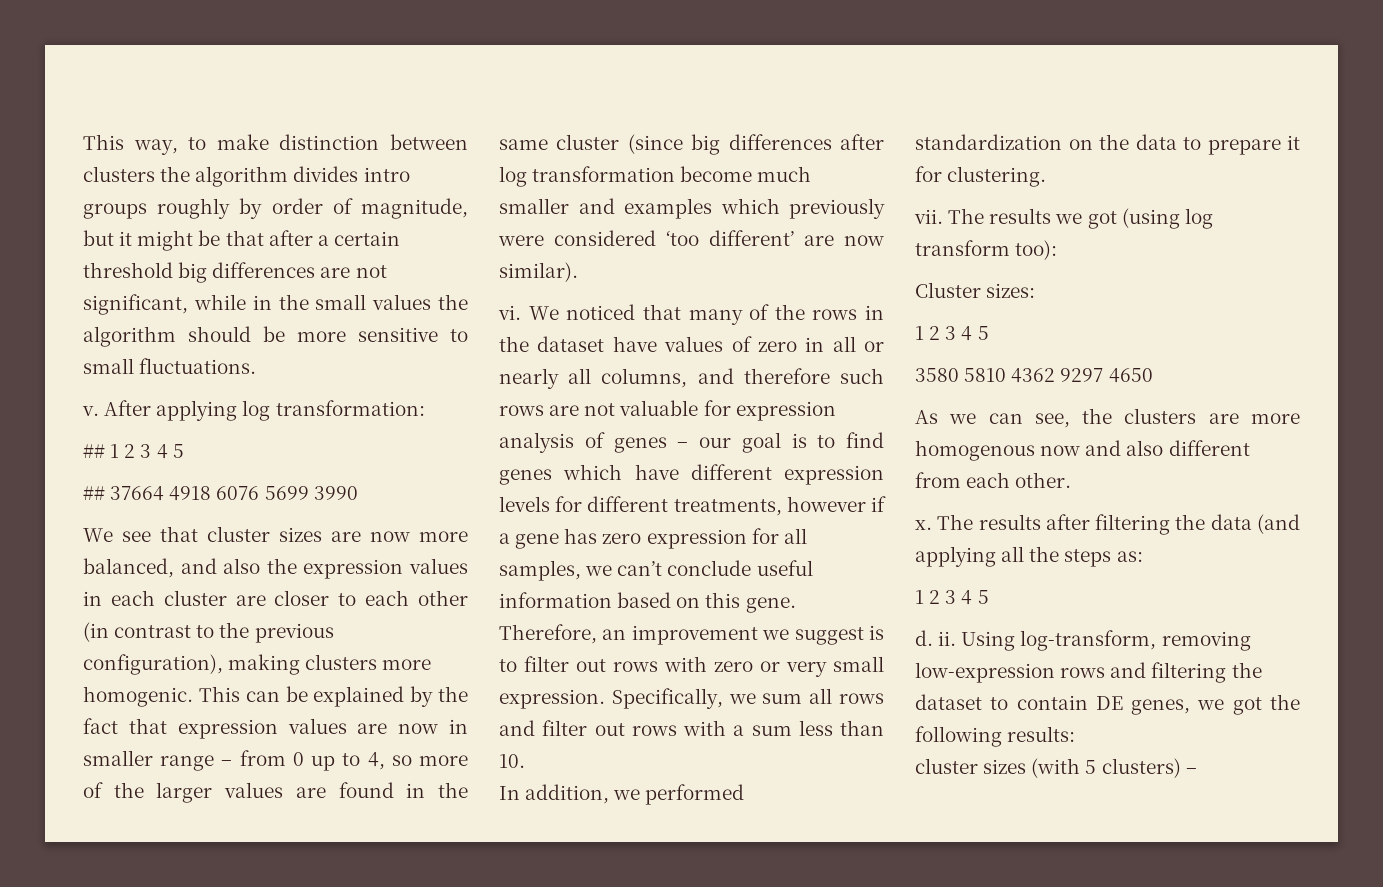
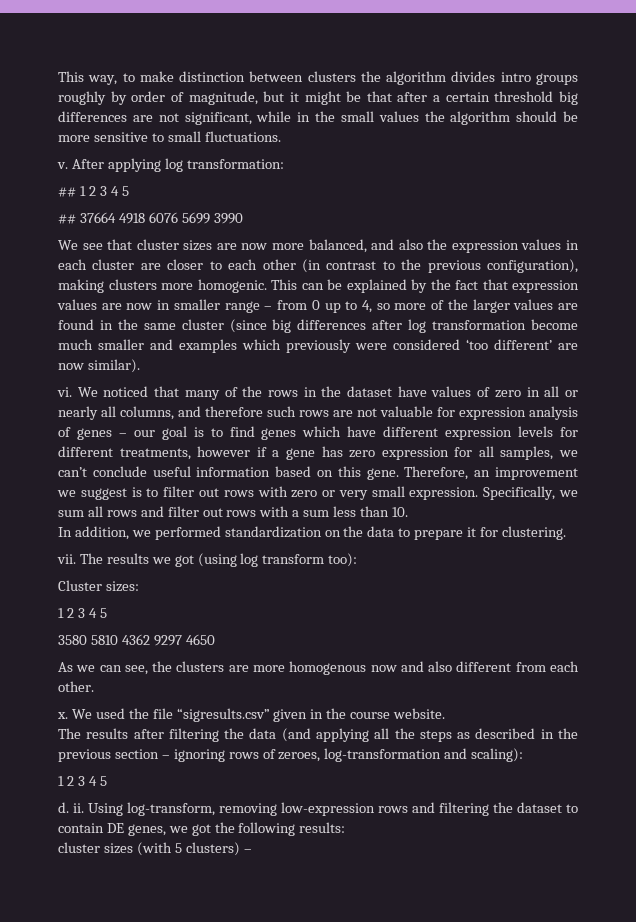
(932, 525) none -> [71,708,446,722] We used the file “sigresults.csv” given in the course website. //
[1116,551,1143,562] as: -> [457,728,578,739] [58,748,524,762] as described in the previous section – ignoring rows of zeroes, log-transformation and scaling):

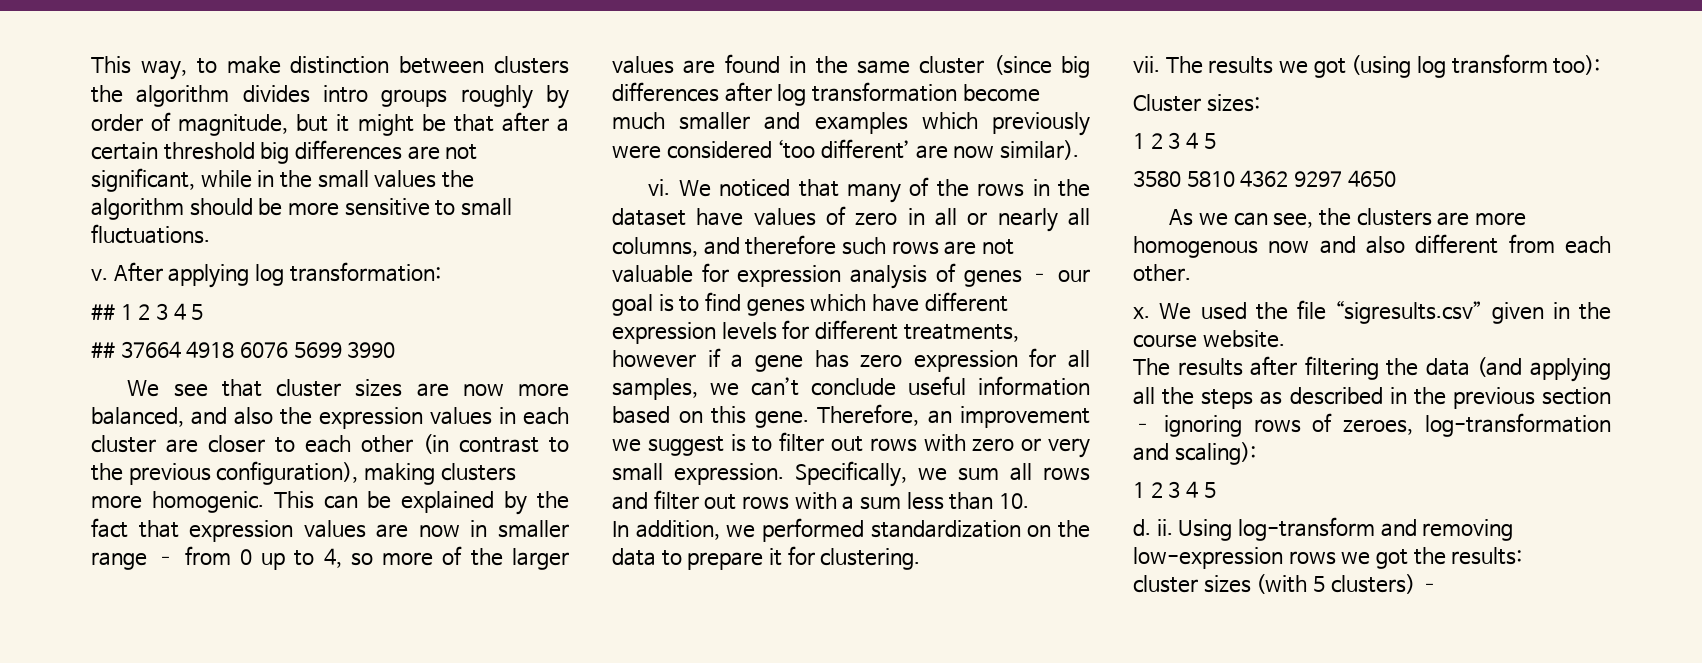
[126,802,215,816] log-transform, -> [1238,517,1417,541] log-transform and
[412,802,578,816] [58,823,166,836] and filtering the dataset to contain DE genes, -> (1336, 558) none
[238,822,296,836] following -> (1446, 556) none

